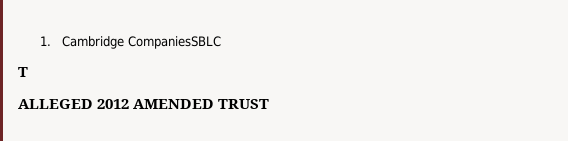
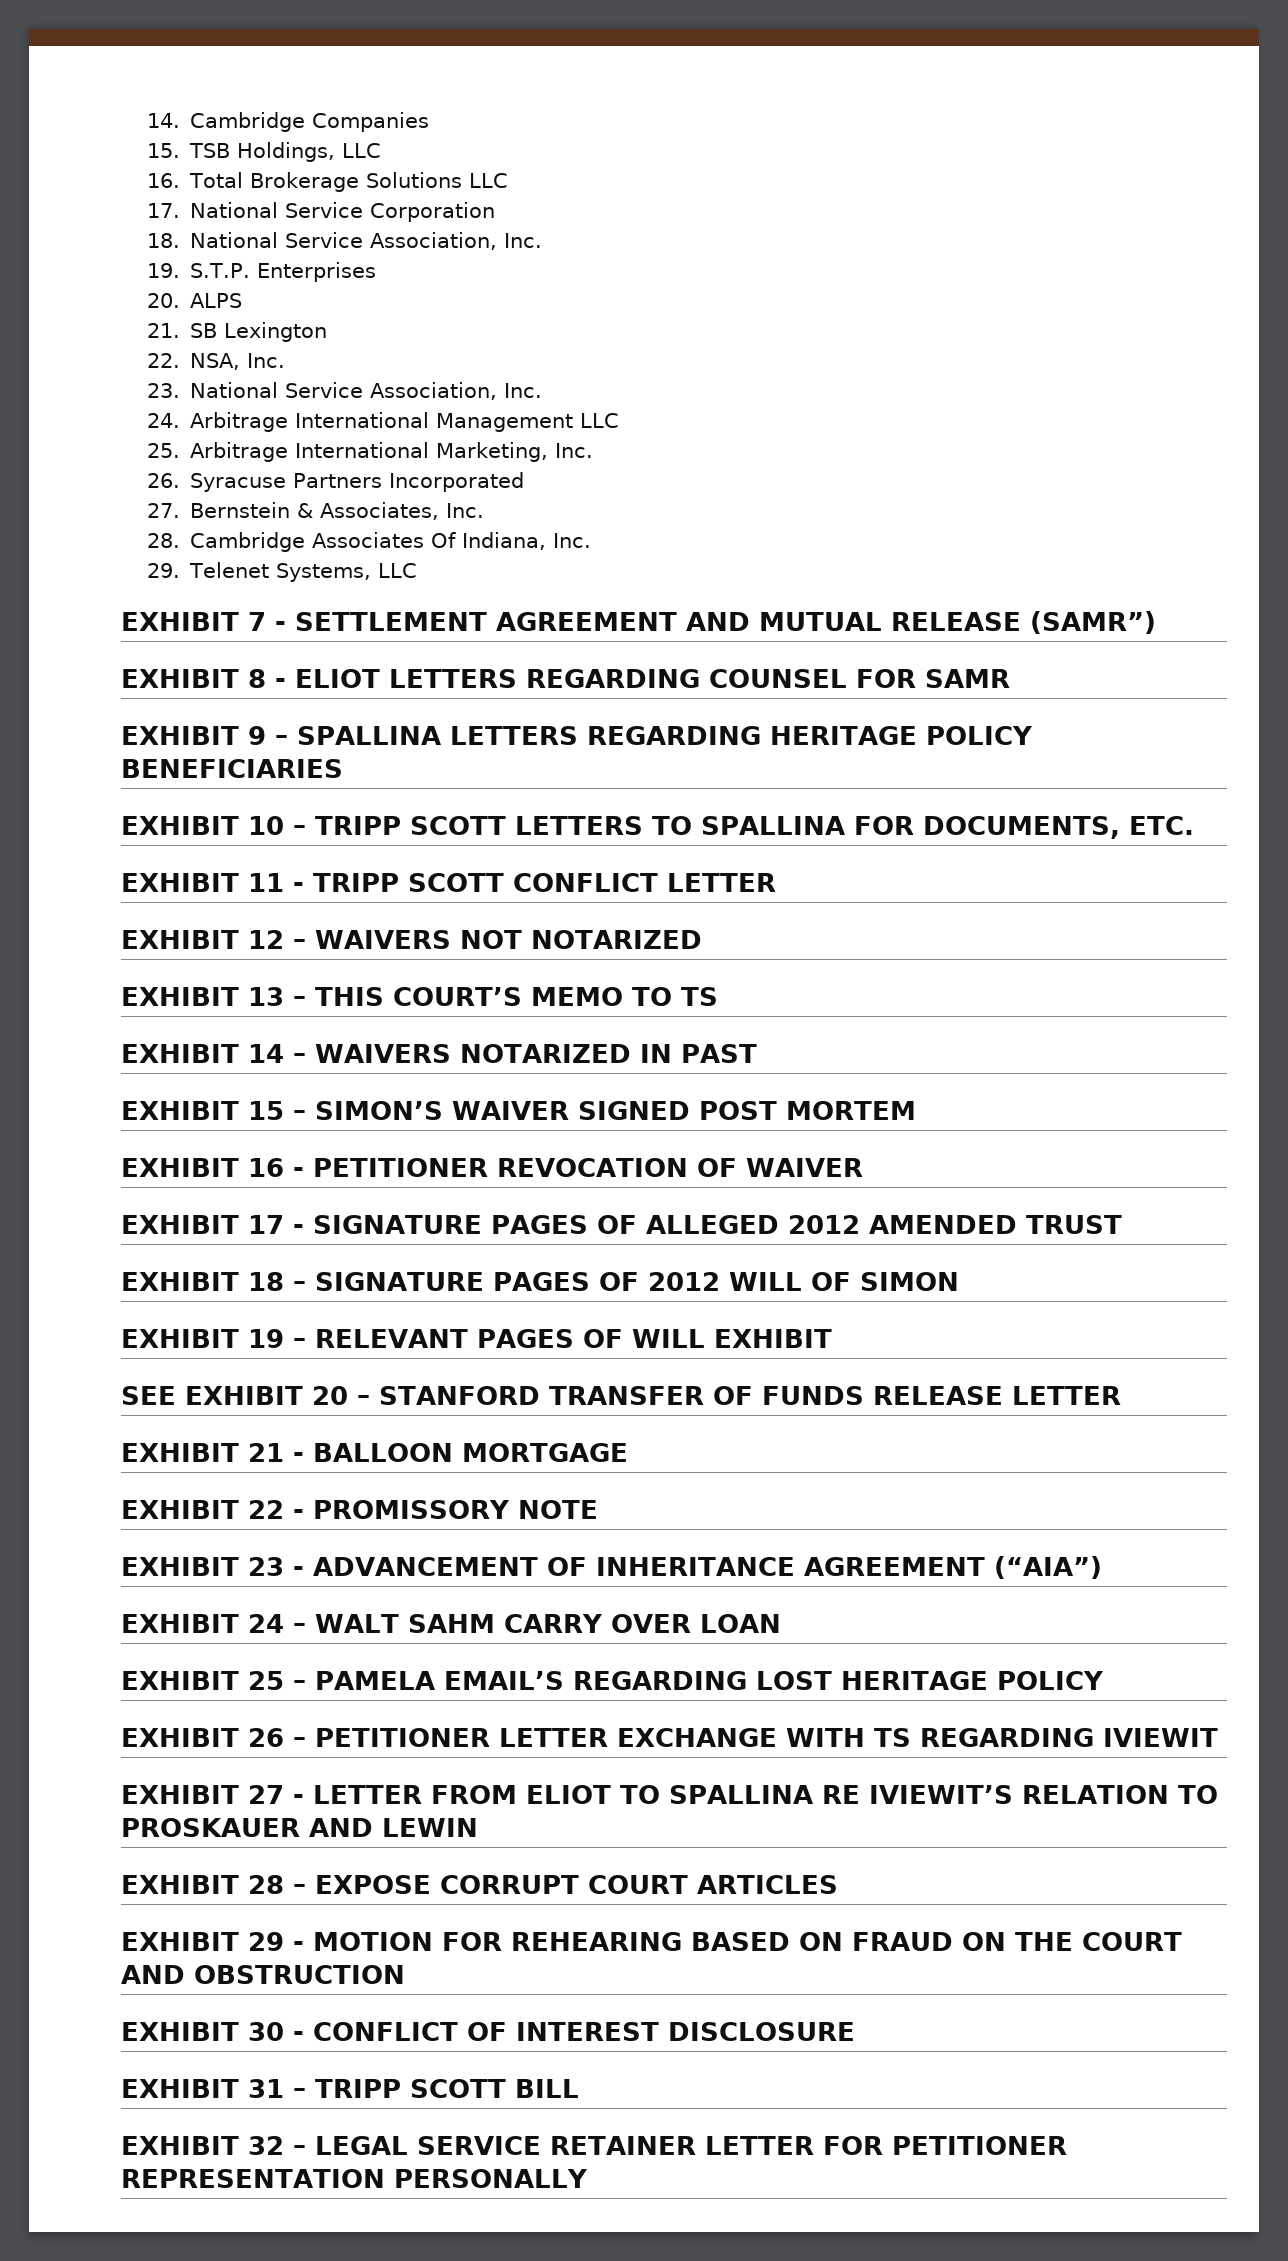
[39,36,221,49] [18,67,28,77] [18,99,270,109] 1. Cambridge CompaniesSBLC // T // ALLEGED 2012 AMENDED TRUST -> [146,112,430,132] [146,142,382,162] [146,172,509,192] [146,202,496,222] [146,232,543,250] [146,262,377,282] [146,293,243,308] [146,322,328,342] [146,353,286,370] [146,382,543,400] [146,412,620,432] [146,442,594,462] [146,472,525,492] [146,502,485,520] [146,532,592,552] [146,562,418,582] [121,611,1156,634] [121,669,1011,688] [121,726,1033,745] [121,759,343,778] [121,816,1194,839] [121,873,777,892] [121,930,702,949] [121,987,718,1006] [121,1044,757,1063] [121,1101,916,1120] [121,1158,863,1177] [121,1215,1122,1234] [121,1272,959,1291] [121,1329,832,1348] [121,1386,1121,1405] [121,1443,628,1462] [121,1500,598,1519] [121,1556,1102,1579] [121,1614,781,1633] [121,1671,1104,1690] [121,1728,1218,1747] [121,1785,1218,1804] [121,1818,478,1837] [121,1875,838,1894] [121,1932,1182,1951] [121,1965,405,1984] [121,2022,855,2041] [121,2079,580,2098] [121,2136,1067,2155] [121,2169,588,2188] 14. Cambridge Companies // 15. TSB Holdings, LLC // 16. Total Brokerage Solutions LLC // 17. National Service Corporation // 18. National Service Association, Inc. // 19. S.T.P. Enterprises // 20. ALPS // 21. SB Lexington // 22. NSA, Inc. // 23. National Service Association, Inc. // 24. Arbitrage International Management LLC // 25. Arbitrage International Marketing, Inc. // 26. Syracuse Partners Incorporated // 27. Bernstein & Associates, Inc. // 28. Cambridge Associates Of Indiana, Inc. // 29. Telenet Systems, LLC // EXHIBIT 7 - SETTLEMENT AGREEMENT AND MUTUAL RELEASE (SAMR”) // EXHIBIT 8 - ELIOT LETTERS REGARDING COUNSEL FOR SAMR // EXHIBIT 9 – SPALLINA LETTERS REGARDING HERITAGE POLICY BENEFICIARIES // EXHIBIT 10 – TRIPP SCOTT LETTERS TO SPALLINA FOR DOCUMENTS, ETC. // EXHIBIT 11 - TRIPP SCOTT CONFLICT LETTER // EXHIBIT 12 – WAIVERS NOT NOTARIZED // EXHIBIT 13 – THIS COURT’S MEMO TO TS // EXHIBIT 14 – WAIVERS NOTARIZED IN PAST // EXHIBIT 15 – SIMON’S WAIVER SIGNED POST MORTEM // EXHIBIT 16 - PETITIONER REVOCATION OF WAIVER // EXHIBIT 17 - SIGNATURE PAGES OF ALLEGED 2012 AMENDED TRUST // EXHIBIT 18 – SIGNATURE PAGES OF 2012 WILL OF SIMON // EXHIBIT 19 – RELEVANT PAGES OF WILL EXHIBIT // SEE EXHIBIT 20 – STANFORD TRANSFER OF FUNDS RELEASE LETTER // EXHIBIT 21 - BALLOON MORTGAGE // EXHIBIT 22 - PROMISSORY NOTE // EXHIBIT 23 - ADVANCEMENT OF INHERITANCE AGREEMENT (“AIA”) // EXHIBIT 24 – WALT SAHM CARRY OVER LOAN // EXHIBIT 25 – PAMELA EMAIL’S REGARDING LOST HERITAGE POLICY // EXHIBIT 26 – PETITIONER LETTER EXCHANGE WITH TS REGARDING IVIEWIT // EXHIBIT 27 - LETTER FROM ELIOT TO SPALLINA RE IVIEWIT’S RELATION TO PROSKAUER AND LEWIN // EXHIBIT 28 – EXPOSE CORRUPT COURT ARTICLES // EXHIBIT 29 - MOTION FOR REHEARING BASED ON FRAUD ON THE COURT AND OBSTRUCTION // EXHIBIT 30 - CONFLICT OF INTEREST DISCLOSURE // EXHIBIT 31 – TRIPP SCOTT BILL // EXHIBIT 32 – LEGAL SERVICE RETAINER LETTER FOR PETITIONER REPRESENTATION PERSONALLY

